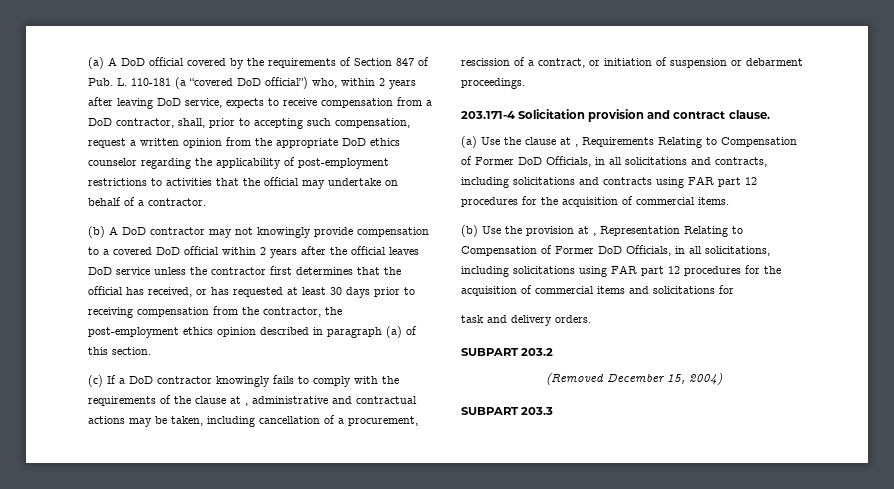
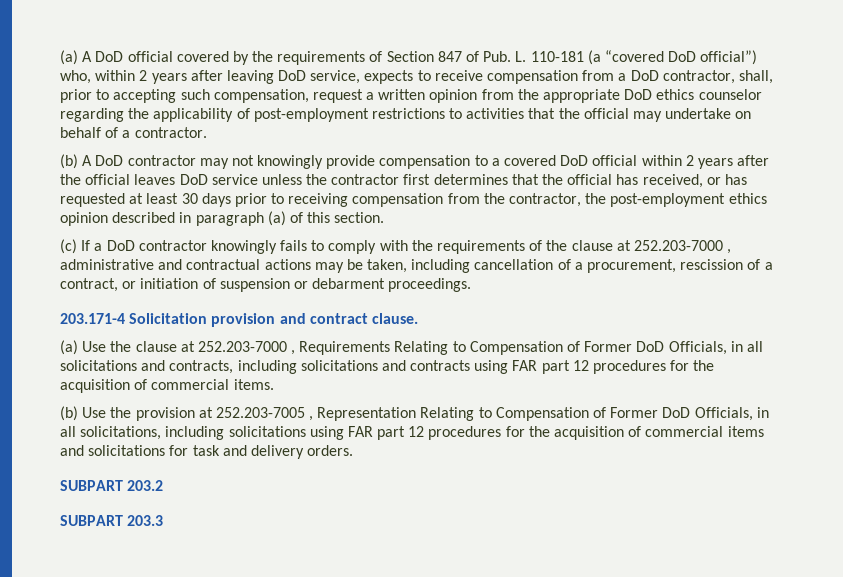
(241, 400) none -> [633,240,723,251] 252.203-7000
(571, 141) none -> [197,341,287,352] 252.203-7000
(589, 230) none -> [215,407,305,418] 252.203-7005
(734, 289) // -> (189, 450) none
[545,373,723,385] // (Removed December 15, 2004) -> (164, 485) none

